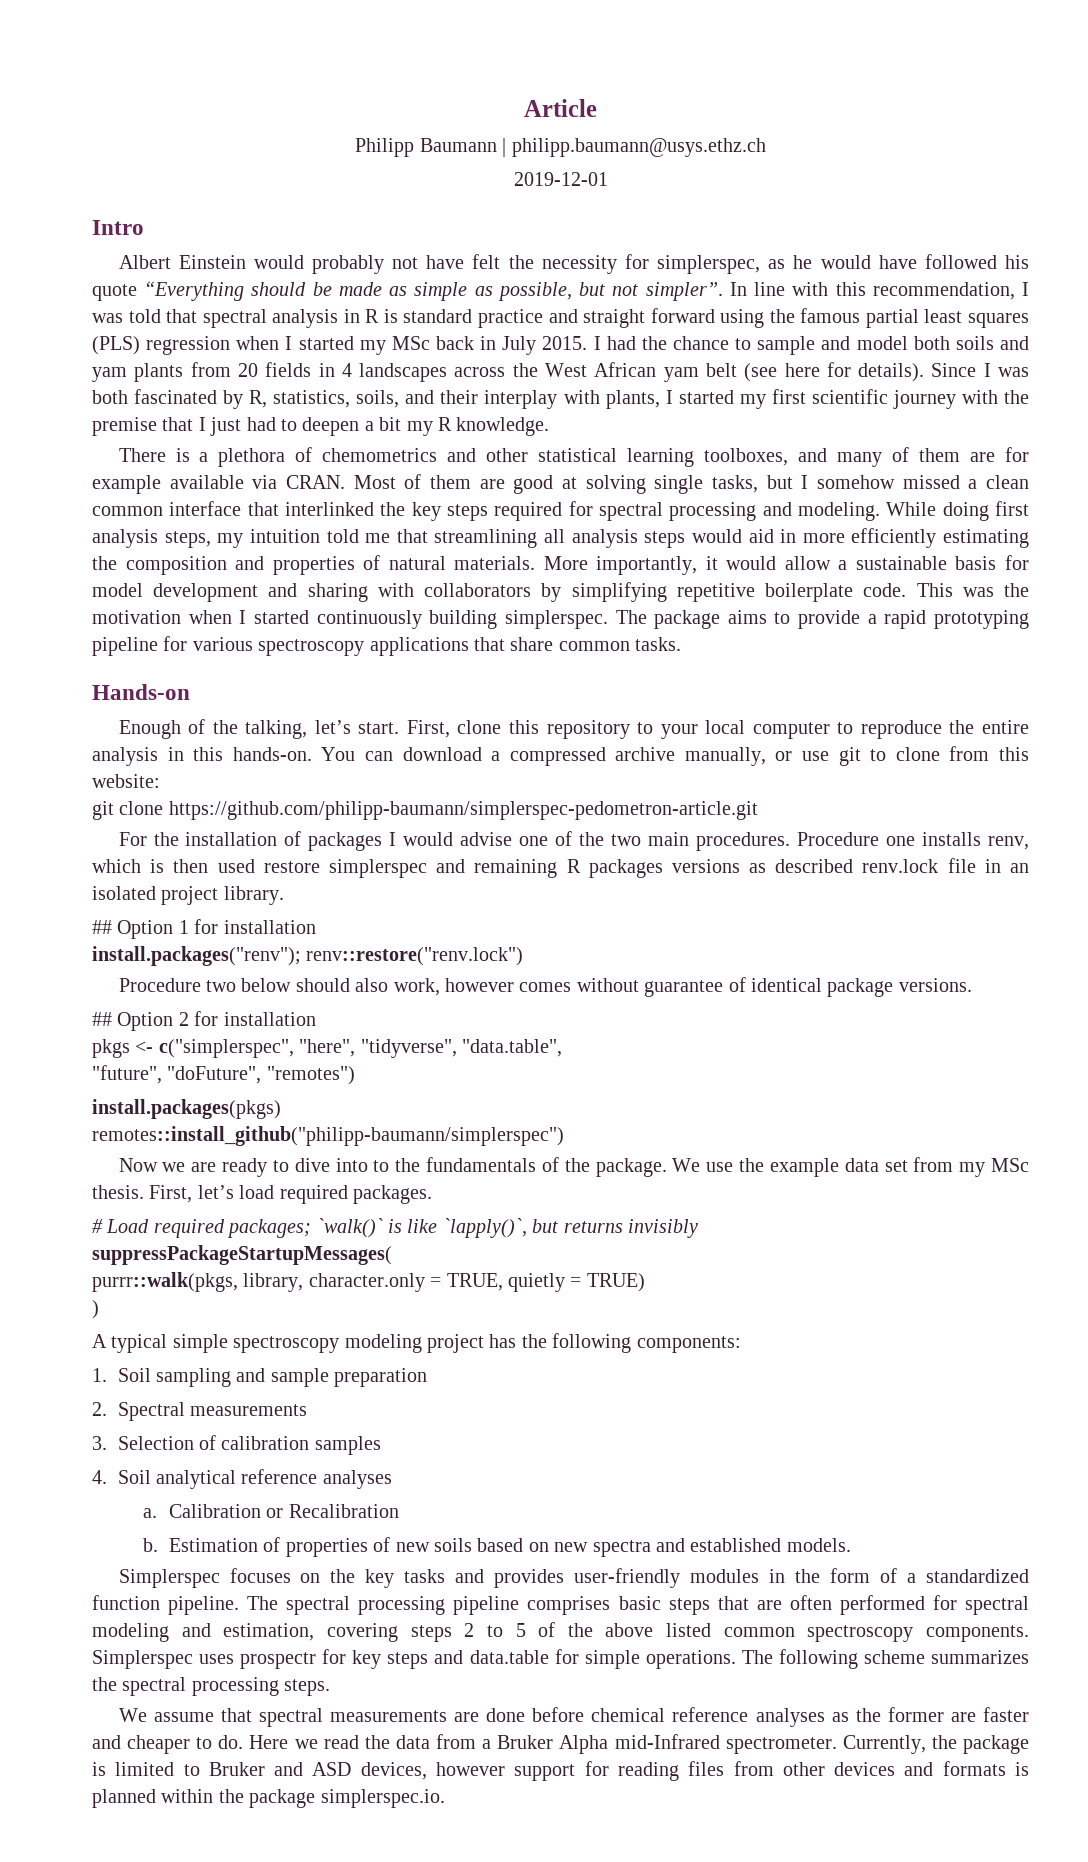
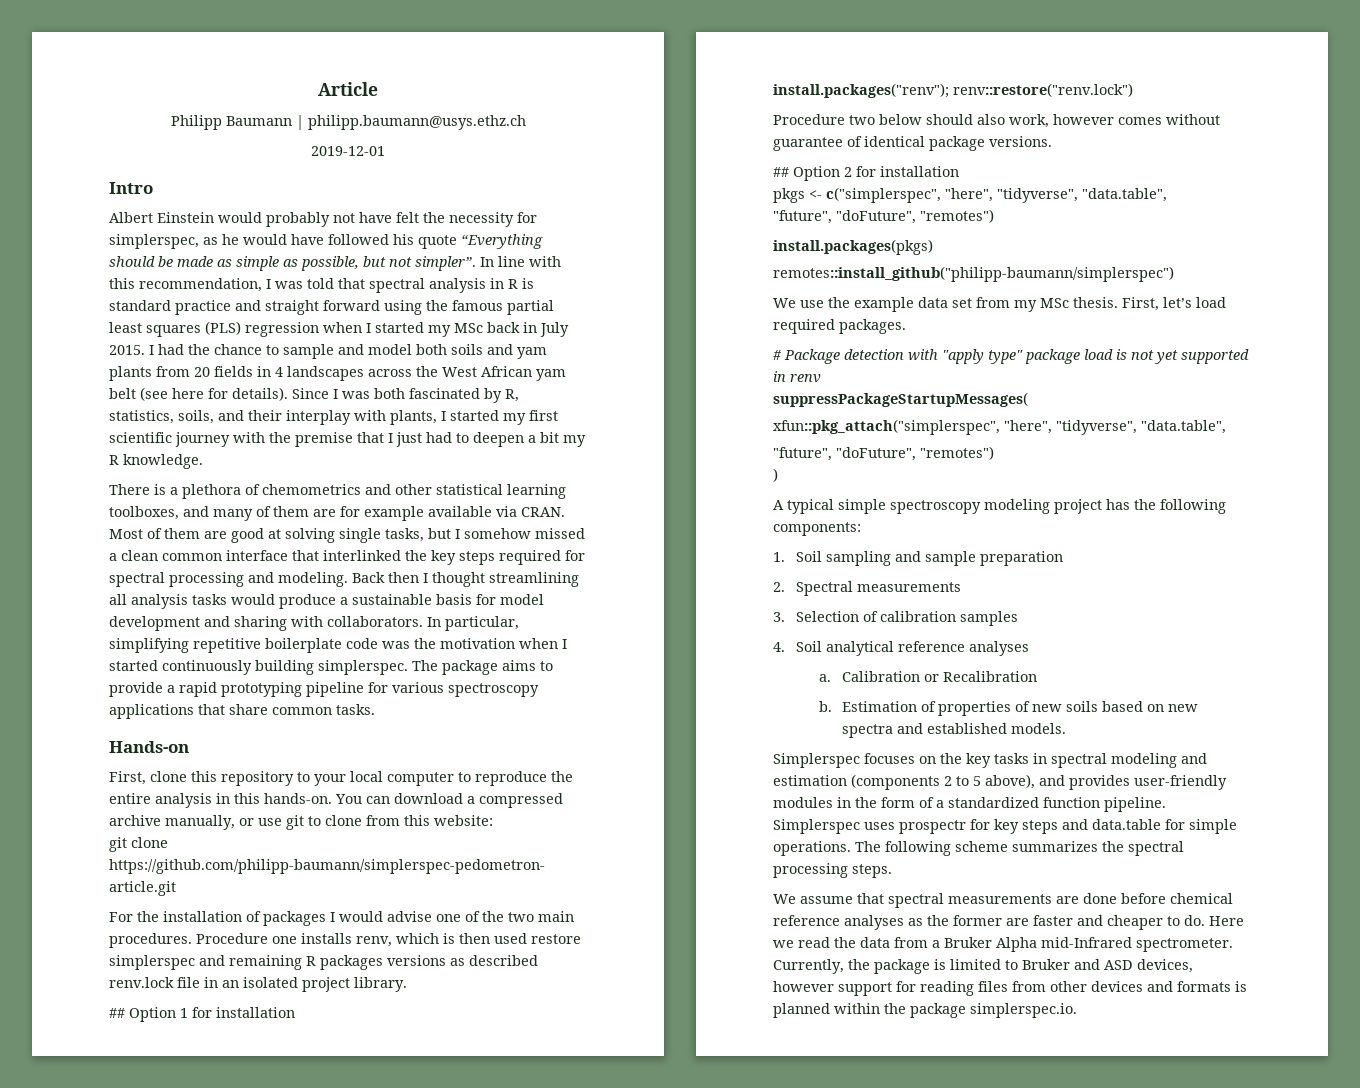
[886,501,1029,521] [92,528,1029,548] [92,555,831,575] While doing first analysis steps, my intuition told me that streamlining all analysis steps would aid in more efficiently estimating the composition and properties of natural materials. More importantly, it would allow -> [352,572,579,587] [109,594,336,609] Back then I thought streamlining all analysis tasks would produce
[424,583,562,602] collaborators by -> [327,616,519,631] collaborators. In particular,
[863,583,953,597] code. This -> [346,638,378,649] code
[118,719,400,739] Enough of the talking, let’s start. -> (189, 747) none
[118,1157,667,1177] Now we are ready to dive into to the fundamentals of the package. -> (1174, 274) none
[106,1218,698,1238] [92,1245,392,1265] [92,1272,645,1292] Load required packages; `walk()` is like `lapply()`, but returns invisibly // suppressPackageStartupMessages( // purrr::walk(pkgs, library, character.only = TRUE, quietly = TRUE) -> [784,349,1249,364] [773,371,821,383] [773,392,1028,407] [773,419,1226,435] [773,446,994,461] Package detection with "apply type" package load is not yet supported in renv // suppressPackageStartupMessages( // xfun::pkg_attach("simplerspec", "here", "tidyverse", "data.table", // "future", "doFuture", "remotes")
(446, 1576) none -> [1033,753,1207,768] [773,774,1035,790] in spectral modeling and estimation (components 2 to 5 above),
[247,1595,1029,1615] [92,1622,1029,1642] The spectral processing pipeline comprises basic steps that are often performed for spectral modeling and estimation, covering steps 2 to 5 of the above listed common spectroscopy components. -> (1166, 804) none

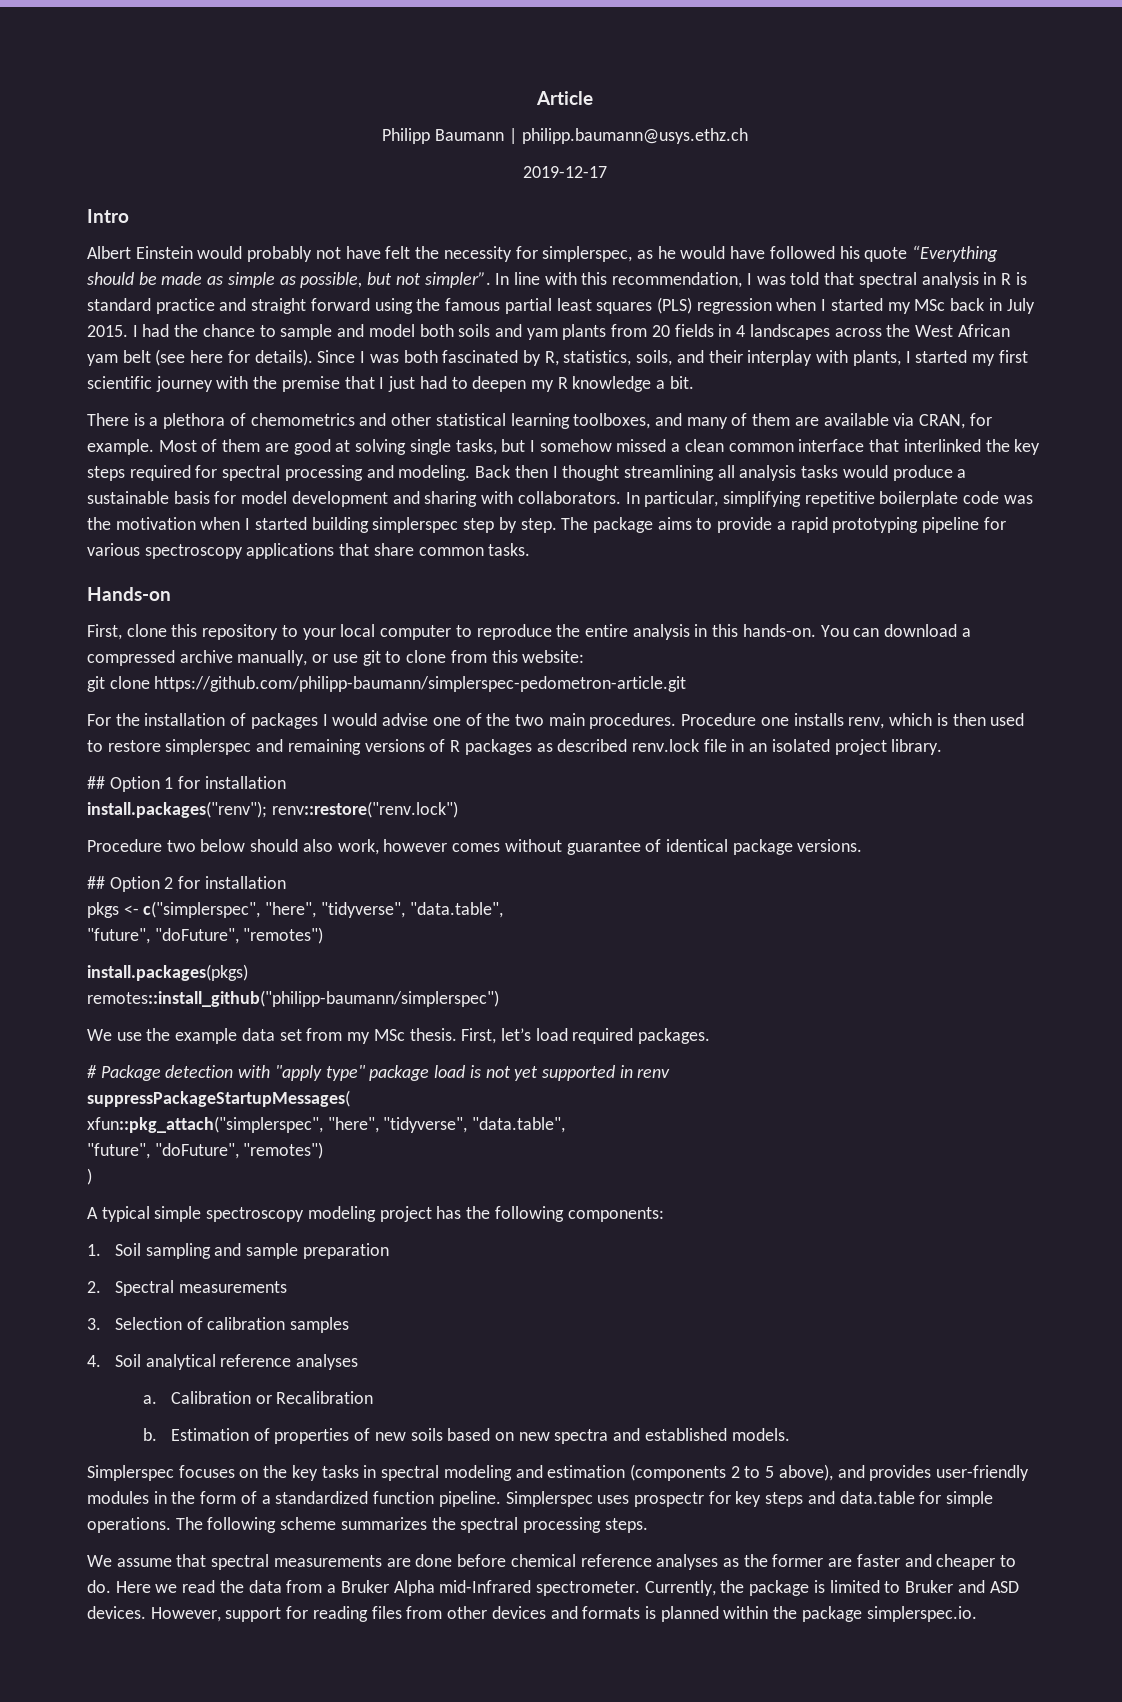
[311,146,385,156] 2019-12-01 -> [523,166,607,178] 2019-12-17
[528,432,586,447] [109,454,203,469] a bit my R knowledge. -> [530,376,694,392] my R knowledge a bit.
[340,506,565,521] for example available via CRAN. -> [823,413,992,429] [87,439,154,455] available via CRAN, for example.
[162,660,408,675] continuously building simplerspec. -> [311,517,557,533] building simplerspec step by step.
(527, 938) none -> [87,740,103,752] to
(302, 962) none -> [364,739,446,752] versions of
[387,955,446,966] versions -> (532, 747) none
[1137,959,1193,973] [773,981,834,992] devices, however -> [87,1606,221,1622] devices. However,

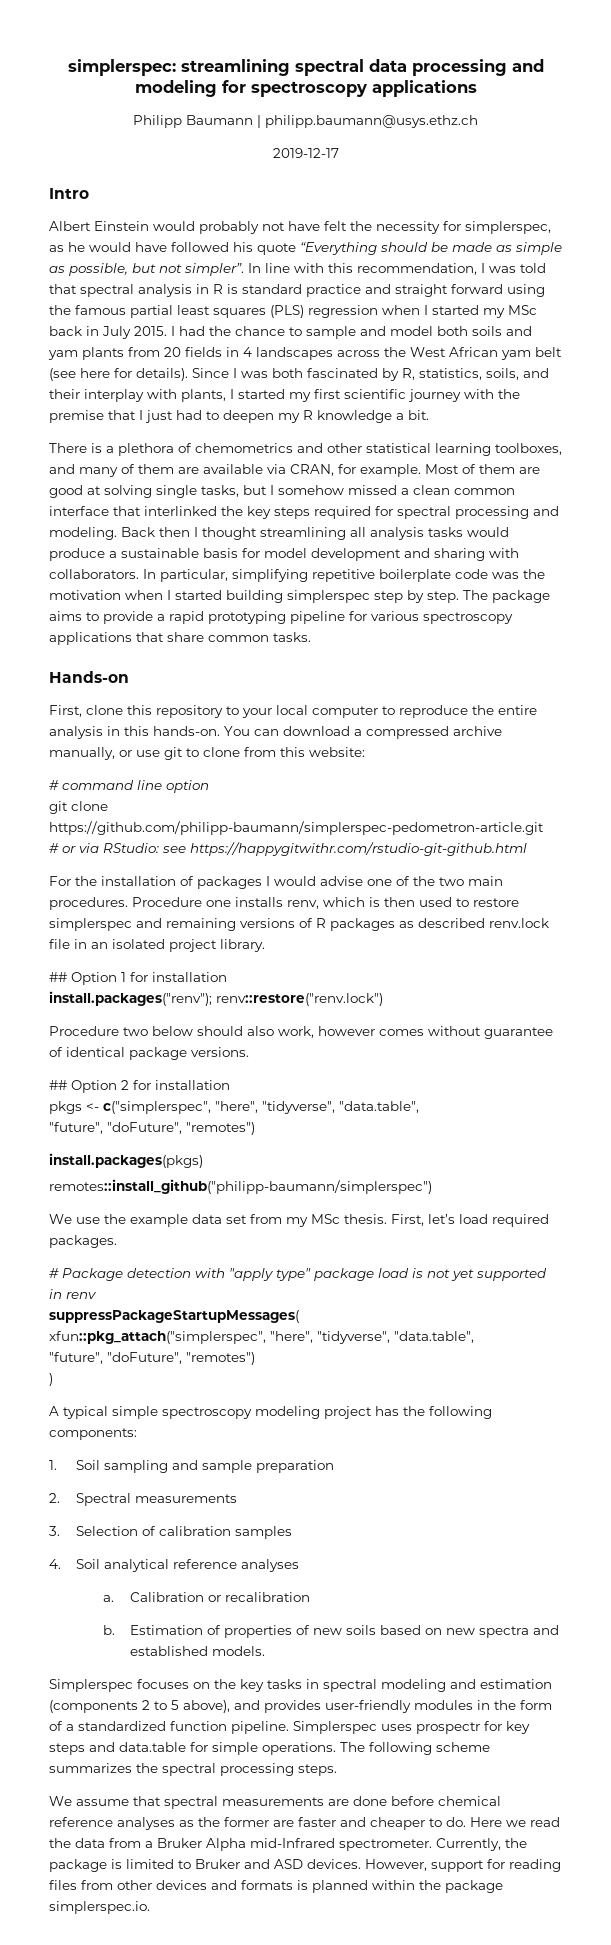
[536,91,593,105] Article -> [67,59,544,76] [134,80,477,97] simplerspec: streamlining spectral data processing and modeling for spectroscopy applications
(585, 656) none -> [49,780,209,793] // # command line option
(687, 684) none -> [49,842,527,856] // # or via RStudio: see https://happygitwithr.com/rstudio-git-github.html
[276,1391,374,1404] Recalibration -> [224,1592,310,1602] recalibration

